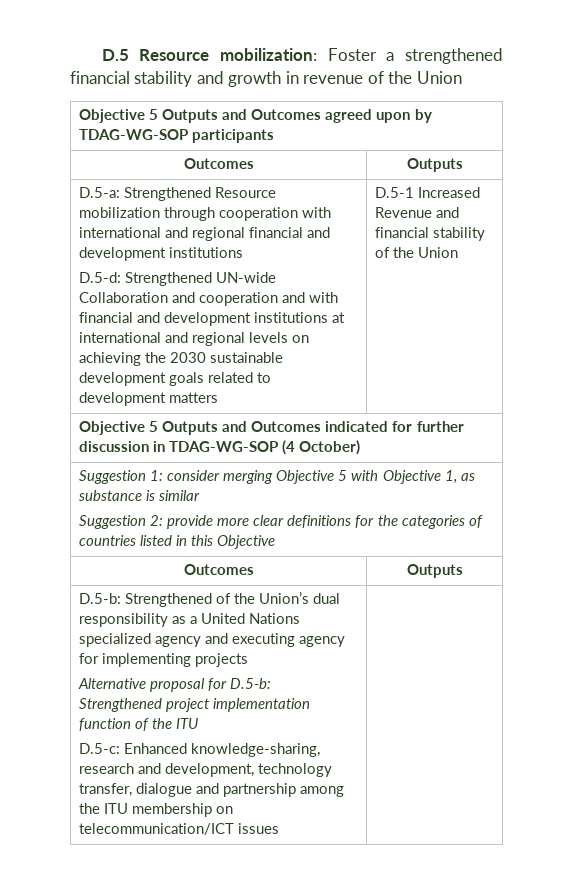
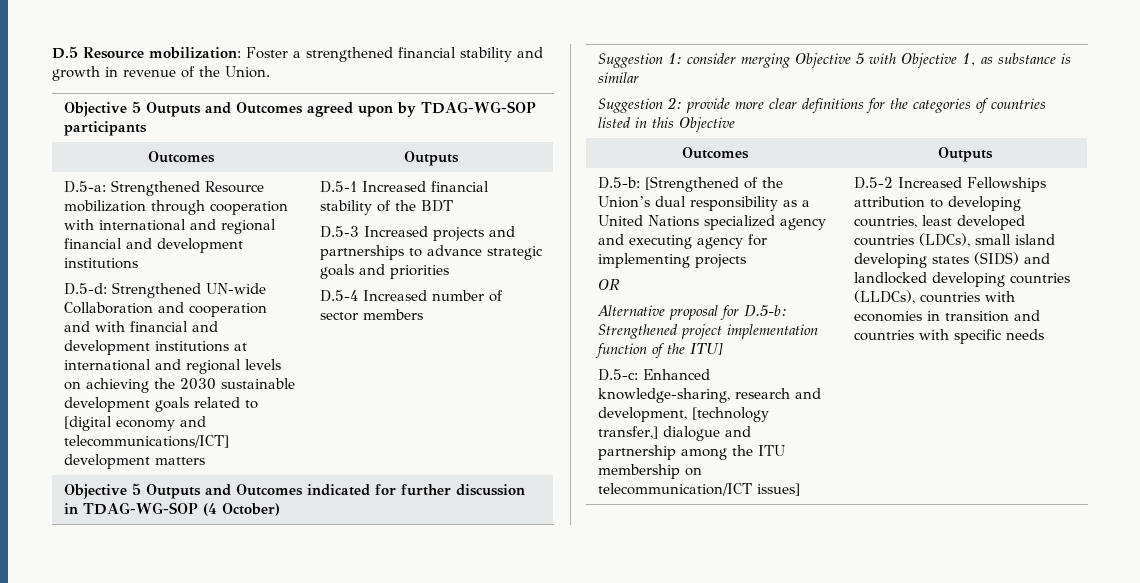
[416,71,462,84] Union -> [225,66,270,78] Union.
(272, 377) none -> [63,416,206,431] [63,435,229,448] [digital economy and telecommunications/ICT]
[375,207,460,218] Revenue and -> (426, 186) none
[418,247,459,258] Union -> [420,200,453,212] [319,226,515,241] [319,245,543,260] [319,264,449,279] [319,290,503,302] [319,309,423,321] BDT // D.5-3 Increased projects and partnerships to advance strategic goals and priorities // D.5-4 Increased number of sector members
[125,593,213,607] Strengthened -> [644,176,739,192] [Strengthened
(249, 660) none -> [597,279,620,291] // OR
[176,718,199,729] ITU -> [689,343,723,355] ITU]
[258,763,333,777] [79,783,133,797] technology transfer, -> [691,407,769,422] [597,426,658,439] [technology transfer,]
[238,823,280,834] issues | -> [756,483,800,496] [853,177,1046,192] [853,196,1021,211] [853,215,1025,230] [853,233,1055,247] [853,252,1050,268] [853,272,1070,287] [853,290,1015,304] [853,310,1040,322] [853,329,1044,344] issues] | D.5-2 Increased Fellowships attribution to developing countries, least developed countries (LDCs), small island developing states (SIDS) and landlocked developing countries (LLDCs), countries with economies in transition and countries with specific needs

